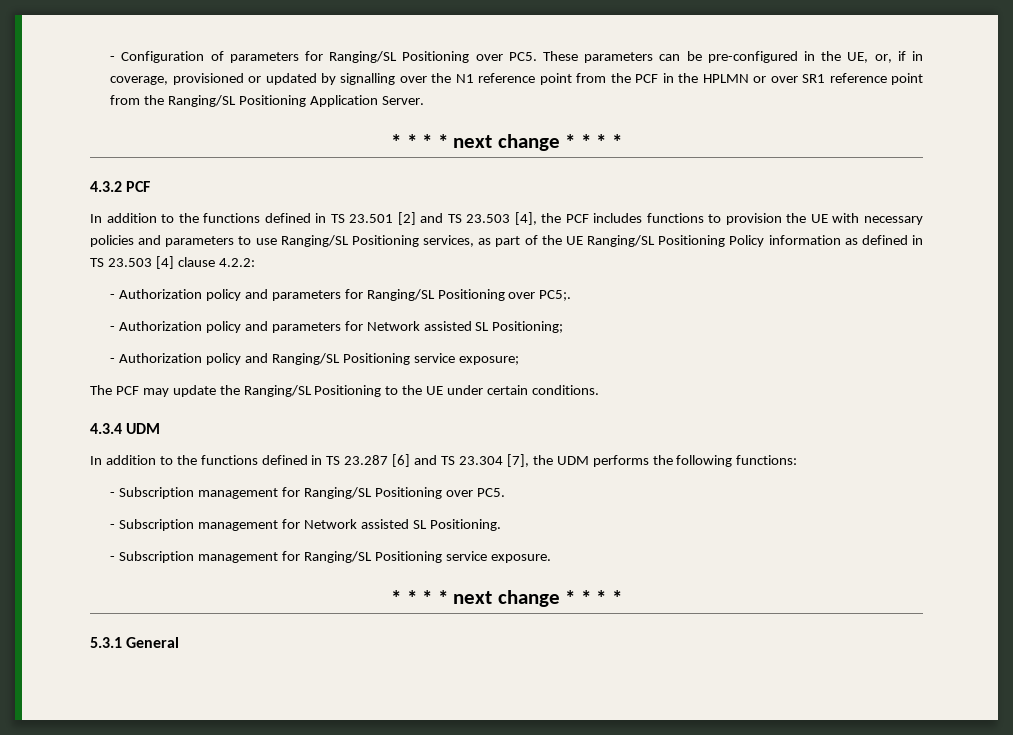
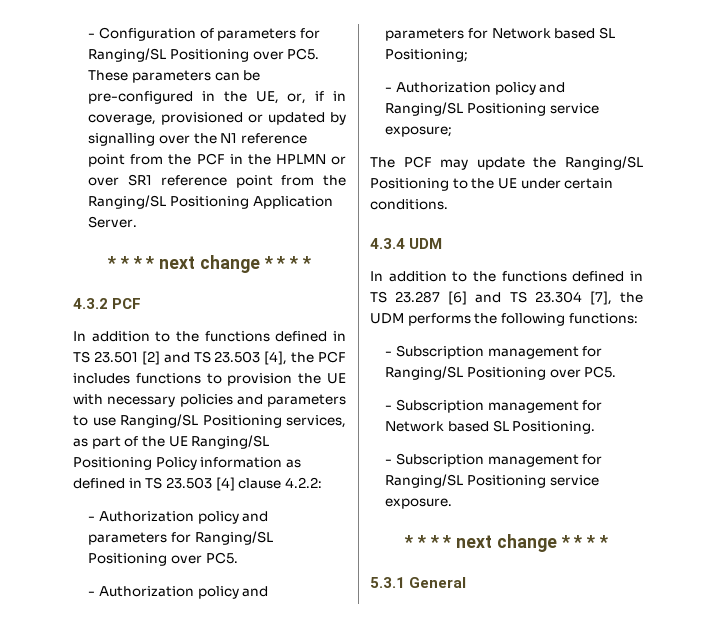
[539,290,572,301] PC5;. -> [205,552,238,564] PC5.
[423,321,472,331] assisted -> [554,28,596,39] based
[360,519,409,529] assisted -> [447,421,489,432] based

